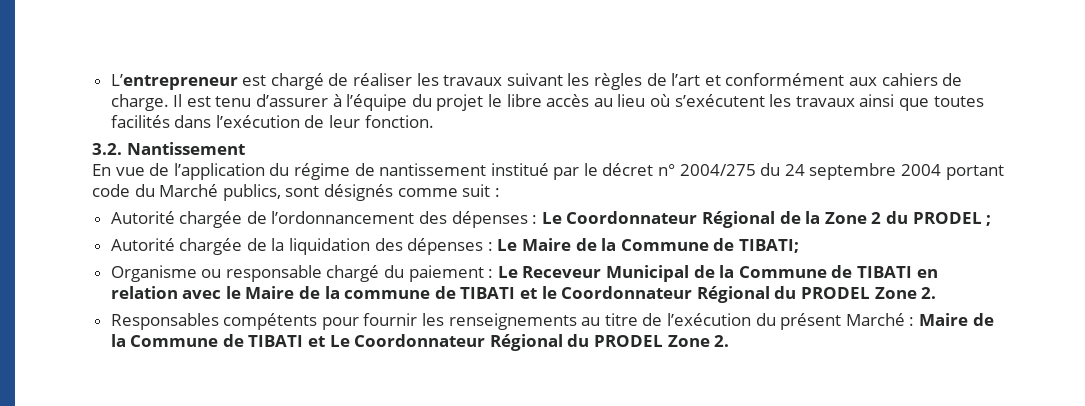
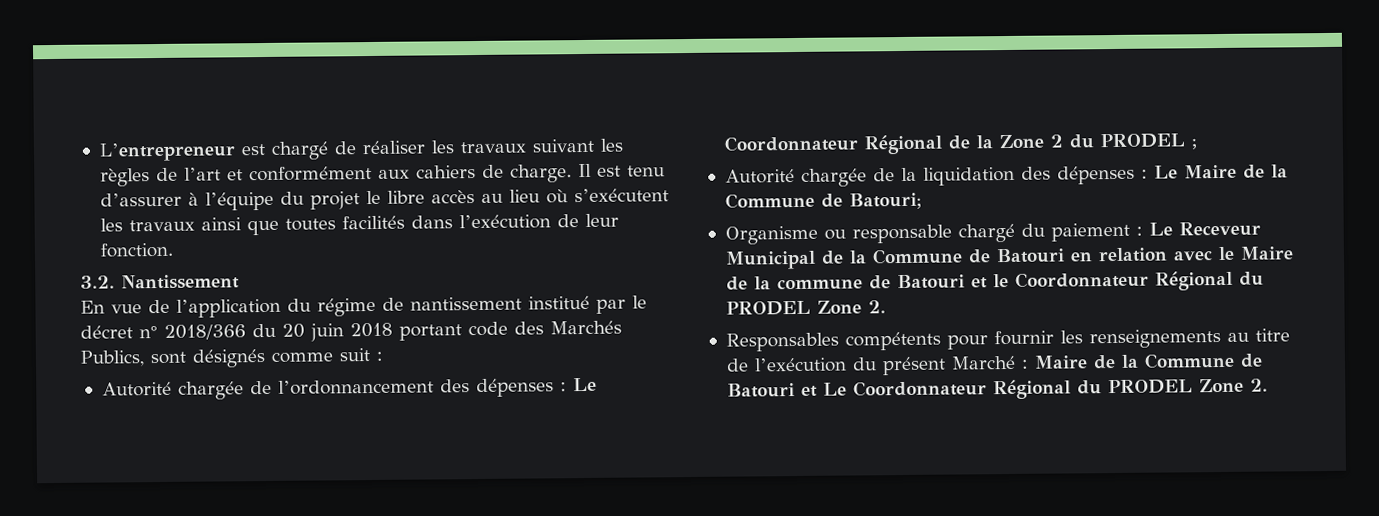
[679,163,1004,180] [92,184,281,201] 2004/275 du 24 septembre 2004 portant code du Marché publics, -> [164,320,622,342] [80,350,144,367] 2018/366 du 20 juin 2018 portant code des Marchés Publics,
[738,239,799,253] TIBATI; -> [848,192,922,210] Batouri;
[856,266,912,278] TIBATI -> [995,248,1065,264] Batouri
[460,287,516,299] TIBATI -> [896,274,965,290] Batouri
[248,335,304,347] TIBATI -> [726,383,795,398] Batouri

